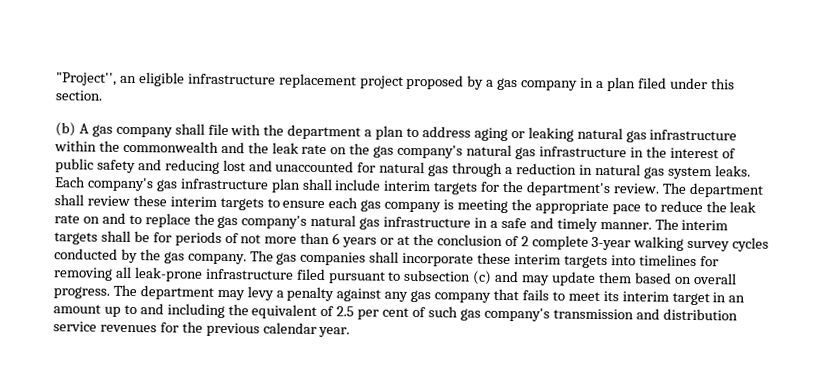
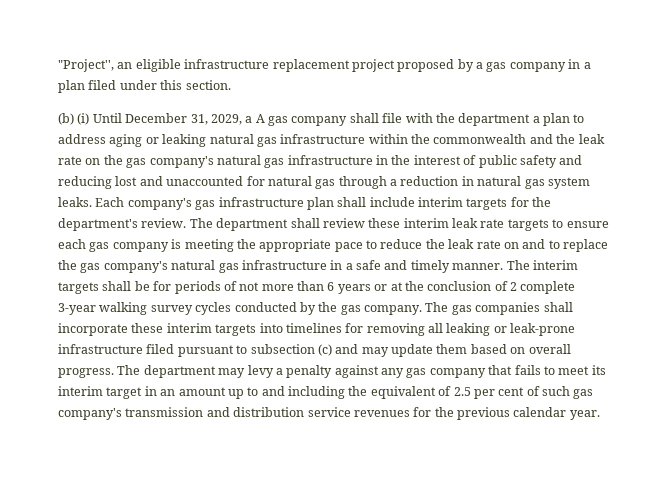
(76, 129) none -> [77,113,253,125] (i) Until December 31, 2029, a
(217, 201) none -> [452,218,505,228] leak rate
(132, 272) none -> [446,323,507,336] leaking or

